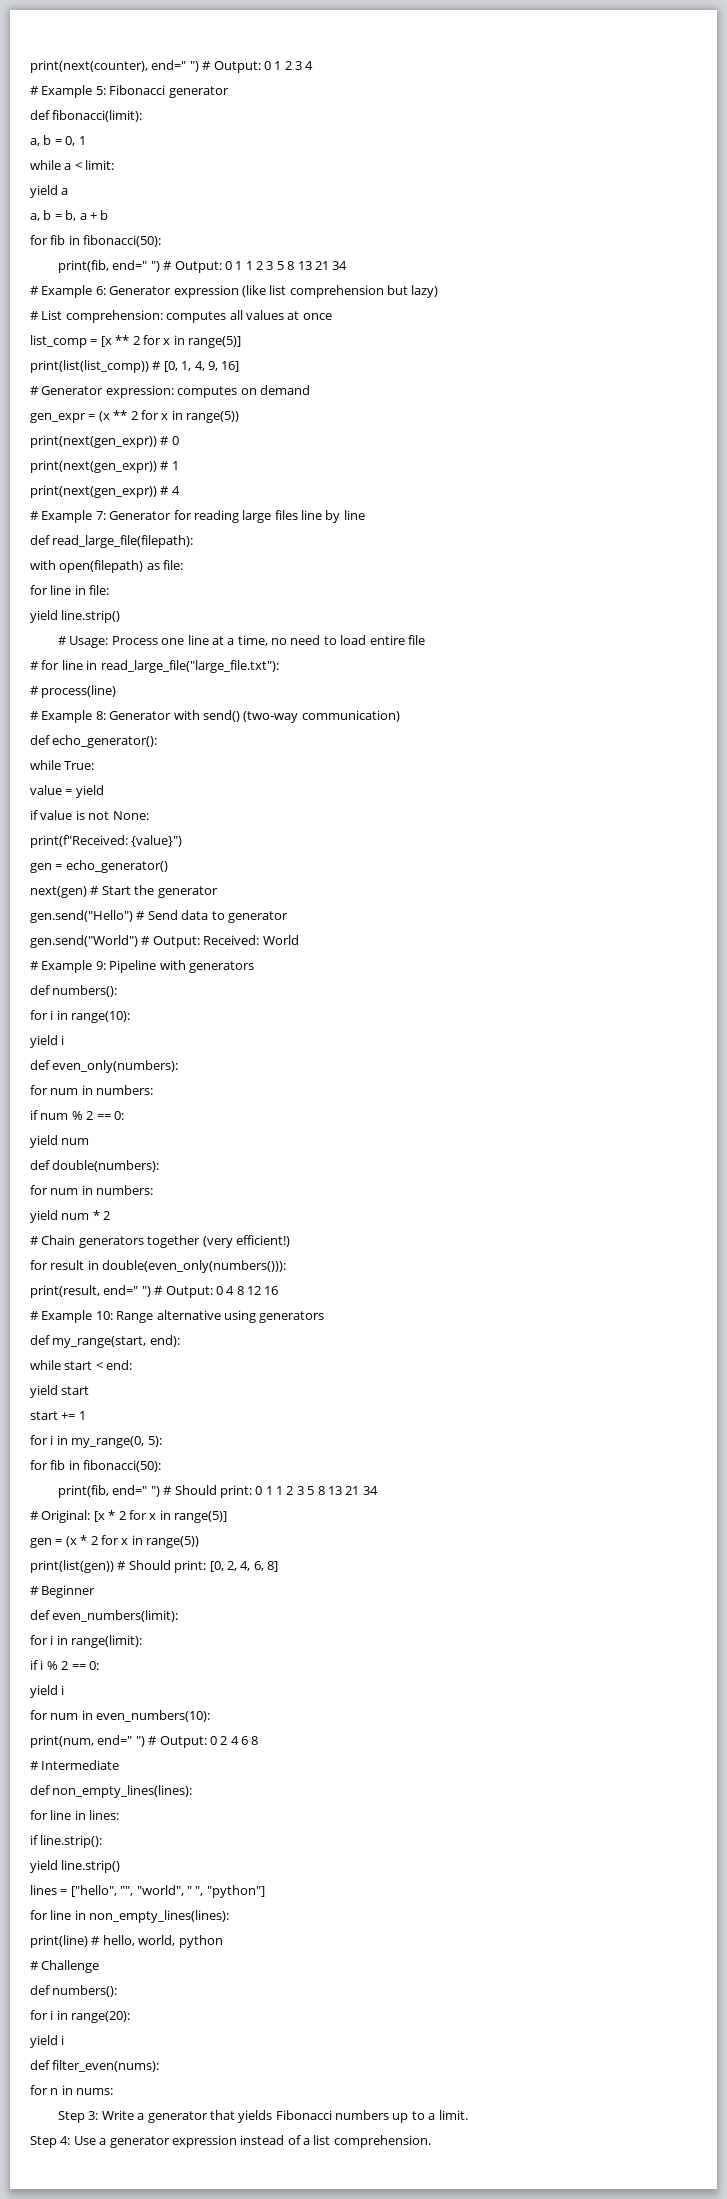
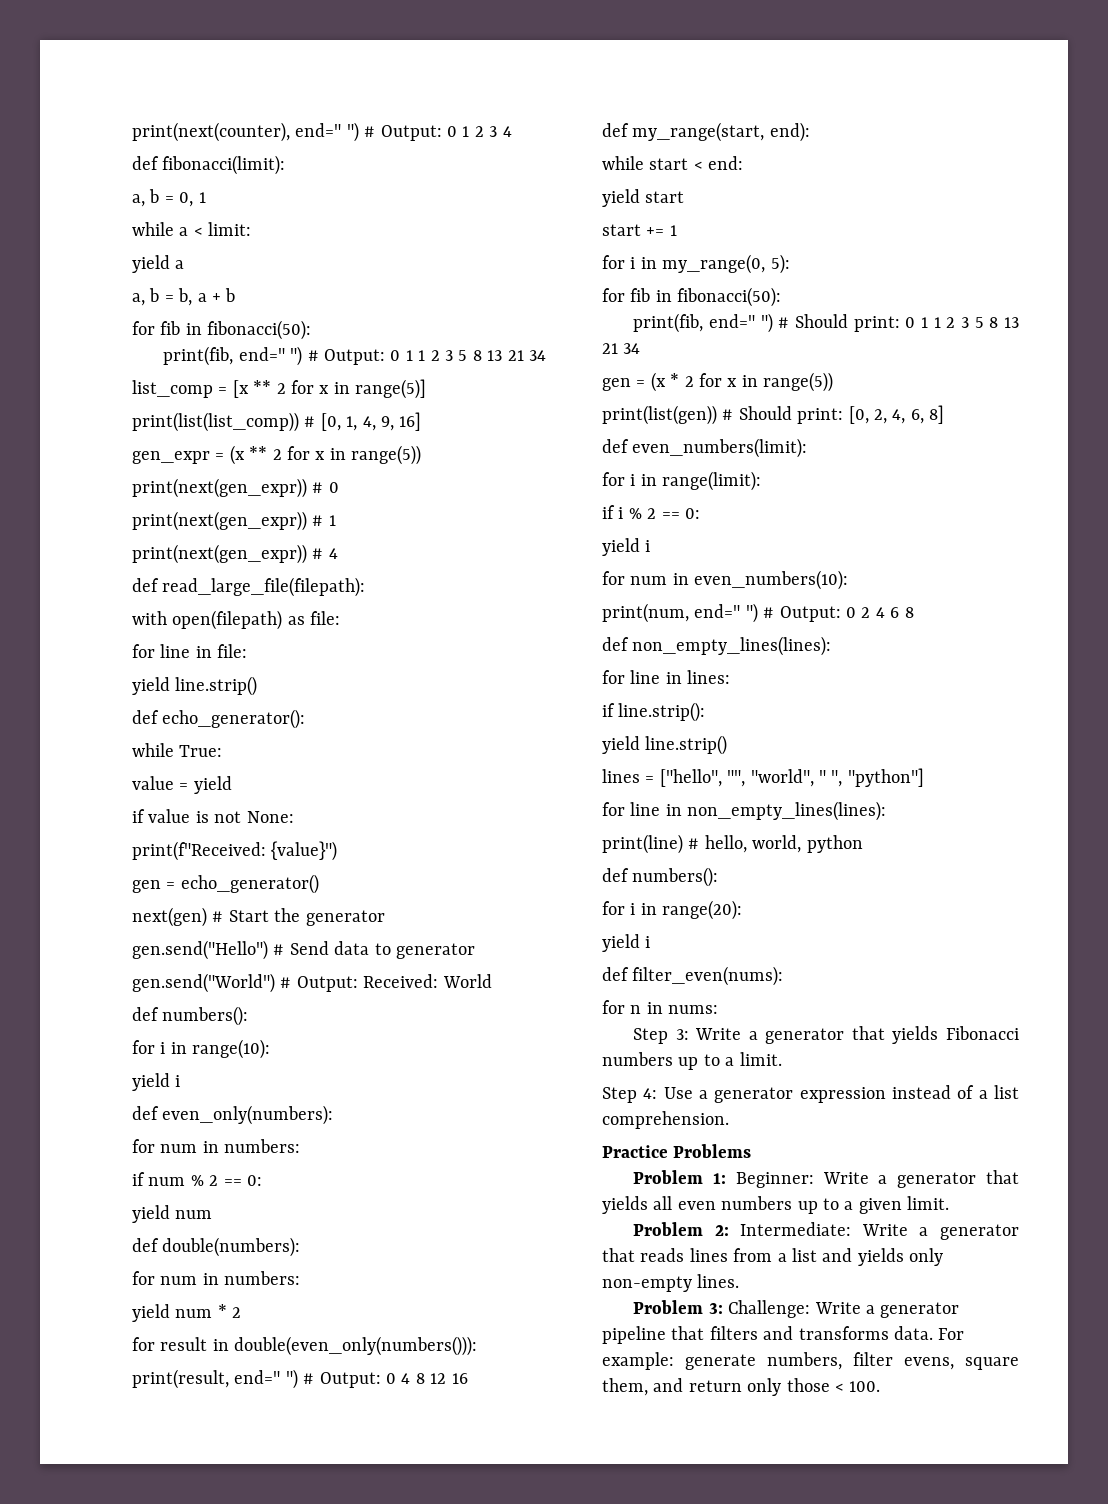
[30,85,229,98] // # Example 5: Fibonacci generator -> (512, 131) none
[30,285,439,298] [30,310,332,323] // # Example 6: Generator expression (like list comprehension but lazy) // # List comprehension: computes all values at once -> (546, 355) none
[30,385,310,398] // # Generator expression: computes on demand -> (422, 421) none
[30,510,365,523] // # Example 7: Generator for reading large files line by line -> (338, 553) none
[58,635,425,648] [30,660,279,673] [30,685,117,698] [30,710,400,723] // # Usage: Process one line at a time, no need to load entire file // # for line in read_large_file("large_file.txt"): // # process(line) // # Example 8: Generator with send() (two-way communication) -> (258, 686) none
[30,960,254,973] // # Example 9: Pipeline with generators -> (492, 981) none
[30,1235,290,1248] // # Chain generators together (very efficient!) -> (242, 1312) none
[30,1310,325,1323] // # Example 10: Range alternative using generators -> (468, 1378) none
[30,1510,227,1523] // # Original: [x * 2 for x in range(5)] -> (641, 348) none
[30,1585,96,1598] // # Beginner -> (945, 414) none
[30,1760,120,1770] // # Intermediate -> (914, 612) none
[30,1960,100,1973] // # Challenge -> (863, 844) none
(431, 2141) none -> [602,1144,752,1158] [633,1170,1019,1188] [602,1196,950,1214] [633,1222,1019,1240] [602,1248,944,1266] [602,1274,740,1292] [633,1300,960,1318] [602,1326,965,1344] [602,1352,1019,1370] [602,1378,881,1396] // Practice Problems // Problem 1: Beginner: Write a generator that yields all even numbers up to a given limit. // Problem 2: Intermediate: Write a generator that reads lines from a list and yields only non-empty lines. // Problem 3: Challenge: Write a generator pipeline that filters and transforms data. For example: generate numbers, filter evens, square them, and return only those < 100.

